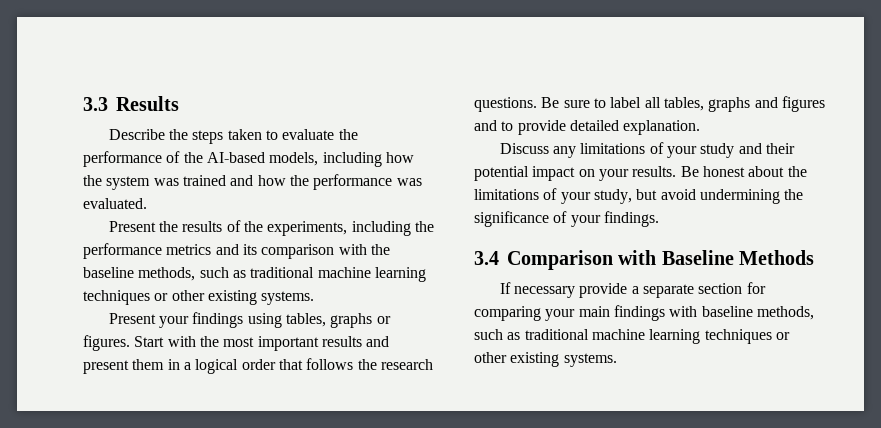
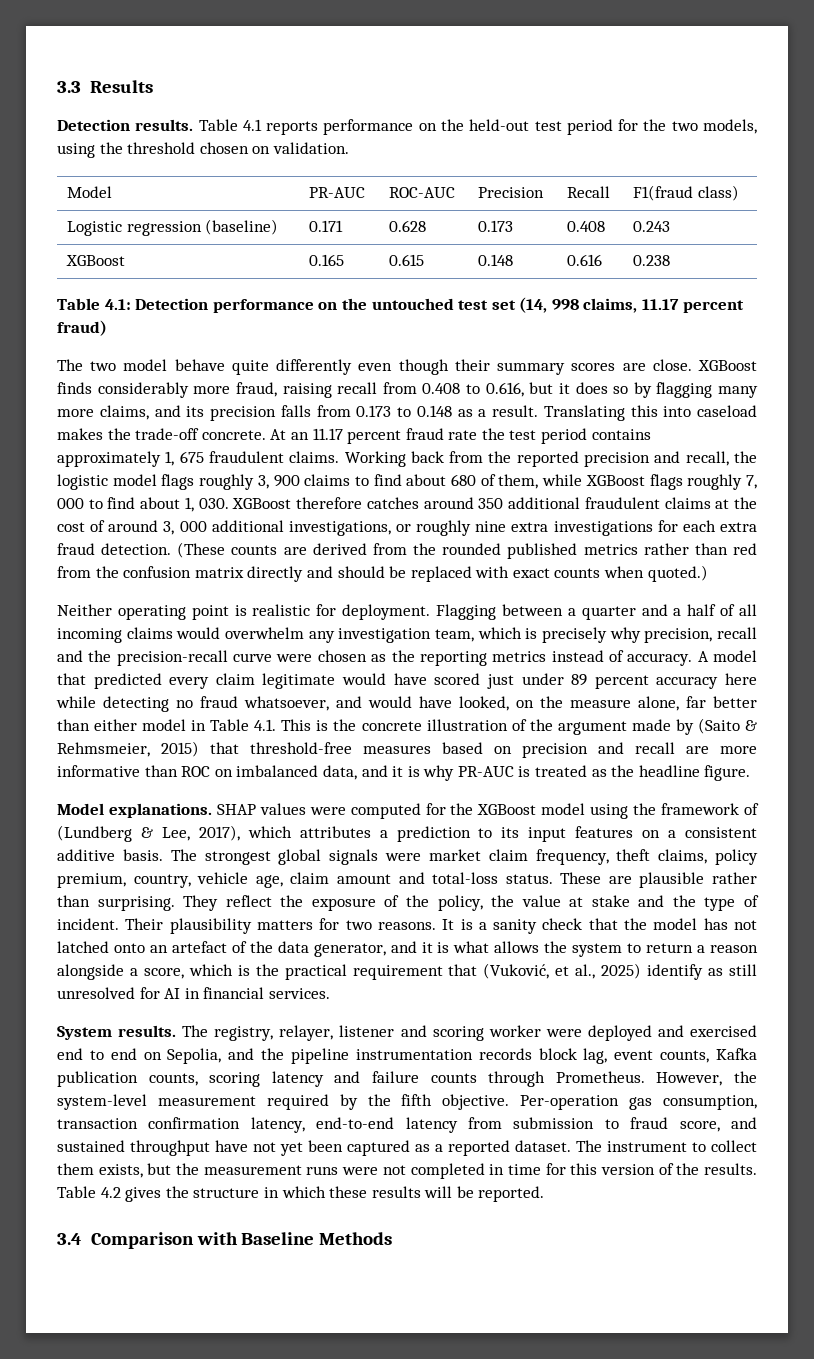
[108,129,358,144] [83,151,414,167] [83,174,422,190] [83,198,147,209] [108,220,434,236] [83,243,390,259] [83,267,426,282] [83,290,315,305] [108,312,391,328] [83,335,390,351] [83,358,433,374] [474,96,825,112] [474,120,701,135] [499,142,795,158] [474,166,807,181] [474,188,804,204] [474,211,659,227] Describe the steps taken to evaluate the performance of the AI-based models, including how the system was trained and how the performance was evaluated. // Present the results of the experiments, including the performance metrics and its comparison with the baseline methods, such as traditional machine learning techniques or other existing systems. // Present your findings using tables, graphs or figures. Start with the most important results and present them in a logical order that follows the research questions. Be sure to label all tables, graphs and figures and to provide detailed explanation. // Discuss any limitations of your study and their potential impact on your results. Be honest about the limitations of your study, but avoid undermining the significance of your findings. -> [57,119,758,135] [57,142,349,158] [66,186,112,198] [308,187,365,198] [388,187,455,198] [477,187,544,198] [566,186,610,198] [632,185,739,201] [66,219,279,236] [308,220,343,232] [388,220,426,232] [477,220,513,232] [566,221,605,232] [632,221,670,232] [65,255,125,266] [308,254,344,266] [388,254,424,266] [477,254,513,266] [566,254,602,266] [632,255,670,266] [57,297,744,313] [57,320,107,336] [57,359,757,375] [57,382,758,398] [57,405,757,421] [57,428,651,444] [57,451,757,467] [57,474,757,490] [57,497,758,512] [57,520,757,536] [57,542,757,559] [57,565,708,582] [57,604,758,620] [57,627,757,643] [57,650,757,666] [57,673,757,689] [56,696,757,712] [57,718,757,735] [57,741,757,758] [57,765,751,781] [57,803,759,819] [57,825,758,842] [57,849,759,865] [57,872,758,888] [57,895,759,911] [57,918,757,934] [57,941,759,957] [57,963,757,980] [57,987,330,999] [57,1025,758,1041] [57,1048,757,1064] [57,1071,758,1087] [57,1094,757,1110] [57,1117,757,1133] [57,1140,757,1156] [57,1163,757,1179] [57,1186,545,1202] Detection results. Table 4.1 reports performance on the held-out test period for the two models, using the threshold chosen on validation. // Model | PR-AUC | ROC-AUC | Precision | Recall | F1(fraud class) // Logistic regression (baseline) | 0.171 | 0.628 | 0.173 | 0.408 | 0.243 // XGBoost | 0.165 | 0.615 | 0.148 | 0.616 | 0.238 // Table 4.1: Detection performance on the untouched test set (14, 998 claims, 11.17 percent fraud) // The two model behave quite differently even though their summary scores are close. XGBoost finds considerably more fraud, raising recall from 0.408 to 0.616, but it does so by flagging many more claims, and its precision falls from 0.173 to 0.148 as a result. Translating this into caseload makes the trade-off concrete. At an 11.17 percent fraud rate the test period contains approximately 1, 675 fraudulent claims. Working back from the reported precision and recall, the logistic model flags roughly 3, 900 claims to find about 680 of them, while XGBoost flags roughly 7, 000 to find about 1, 030. XGBoost therefore catches around 350 additional fraudulent claims at the cost of around 3, 000 additional investigations, or roughly nine extra investigations for each extra fraud detection. (These counts are derived from the rounded published metrics rather than red from the confusion matrix directly and should be replaced with exact counts when quoted.) // Neither operating point is realistic for deployment. Flagging between a quarter and a half of all incoming claims would overwhelm any investigation team, which is precisely why precision, recall and the precision-recall curve were chosen as the reporting metrics instead of accuracy. A model that predicted every claim legitimate would have scored just under 89 percent accuracy here while detecting no fraud whatsoever, and would have looked, on the measure alone, far better than either model in Table 4.1. This is the concrete illustration of the argument made by (Saito & Rehmsmeier, 2015) that threshold-free measures based on precision and recall are more informative than ROC on imbalanced data, and it is why PR-AUC is treated as the headline figure. // Model explanations. SHAP values were computed for the XGBoost model using the framework of (Lundberg & Lee, 2017), which attributes a prediction to its input features on a consistent additive basis. The strongest global signals were market claim frequency, theft claims, policy premium, country, vehicle age, claim amount and total-loss status. These are plausible rather than surprising. They reflect the exposure of the policy, the value at stake and the type of incident. Their plausibility matters for two reasons. It is a sanity check that the model has not latched onto an artefact of the data generator, and it is what allows the system to return a reason alongside a score, which is the practical requirement that (Vuković, et al., 2025) identify as still unresolved for AI in financial services. // System results. The registry, relayer, listener and scoring worker were deployed and exercised end to end on Sepolia, and the pipeline instrumentation records block lag, event counts, Kafka publication counts, scoring latency and failure counts through Prometheus. However, the system-level measurement required by the fifth objective. Per-operation gas consumption, transaction confirmation latency, end-to-end latency from submission to fraud score, and sustained throughput have not yet been captured as a reported dataset. The instrument to collect them exists, but the measurement runs were not completed in time for this version of the results. Table 4.2 gives the structure in which these results will be reported.
[499,282,766,298] [474,305,814,321] [474,329,790,344] [474,352,617,367] // If necessary provide a separate section for comparing your main findings with baseline methods, such as traditional machine learning techniques or other existing systems. -> (393, 1238) none

